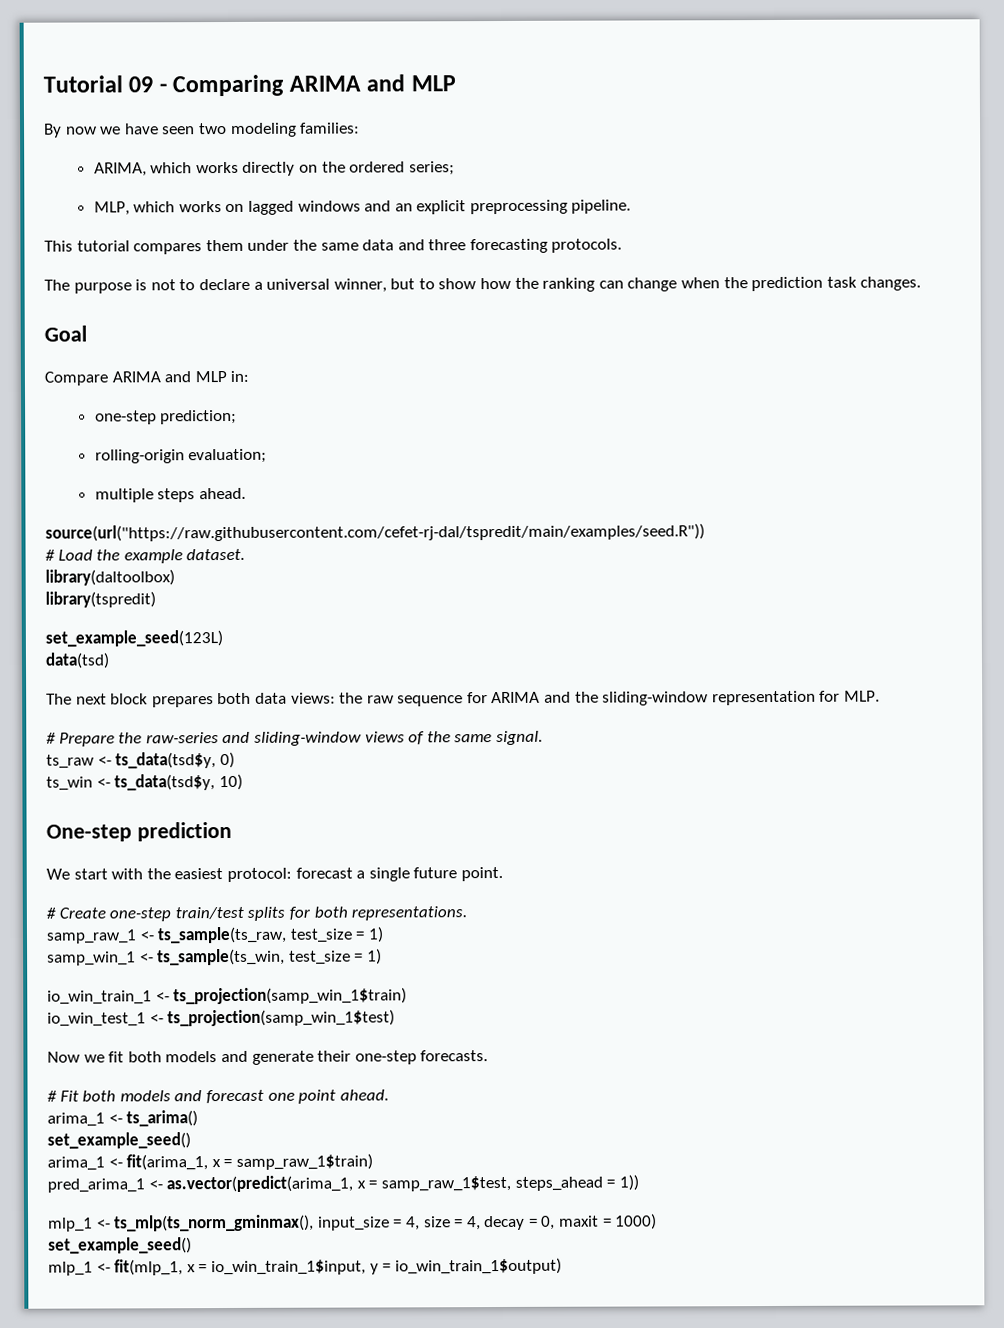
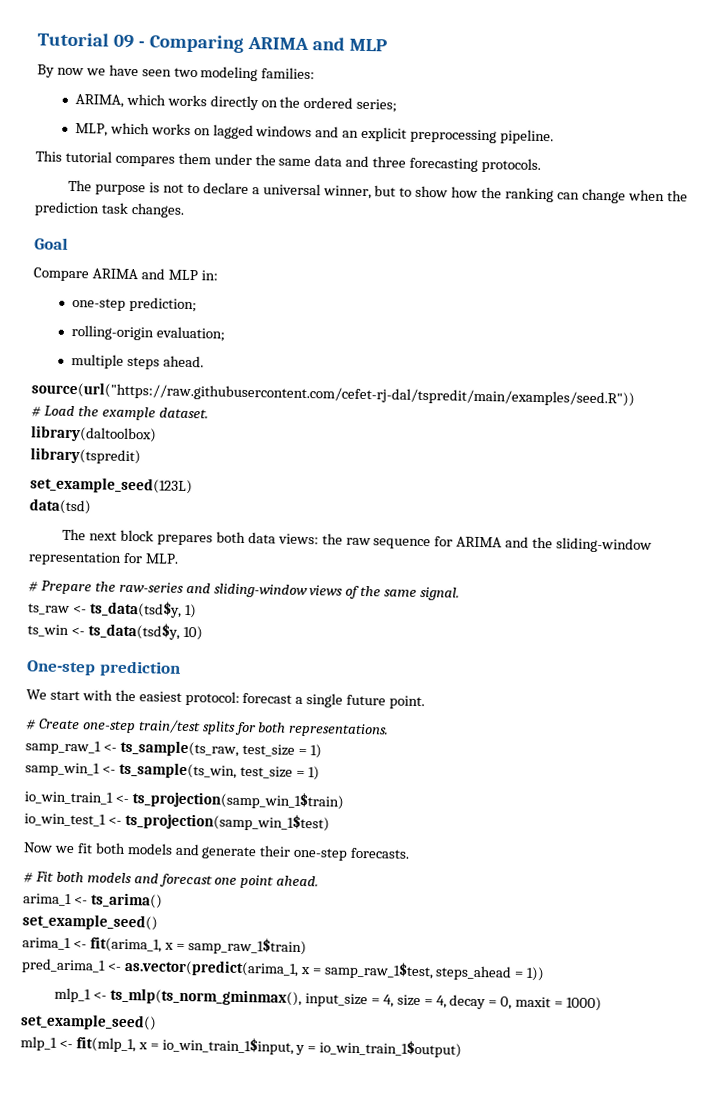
[219,751,235,769] 0) -> [183,603,197,619] 1)

